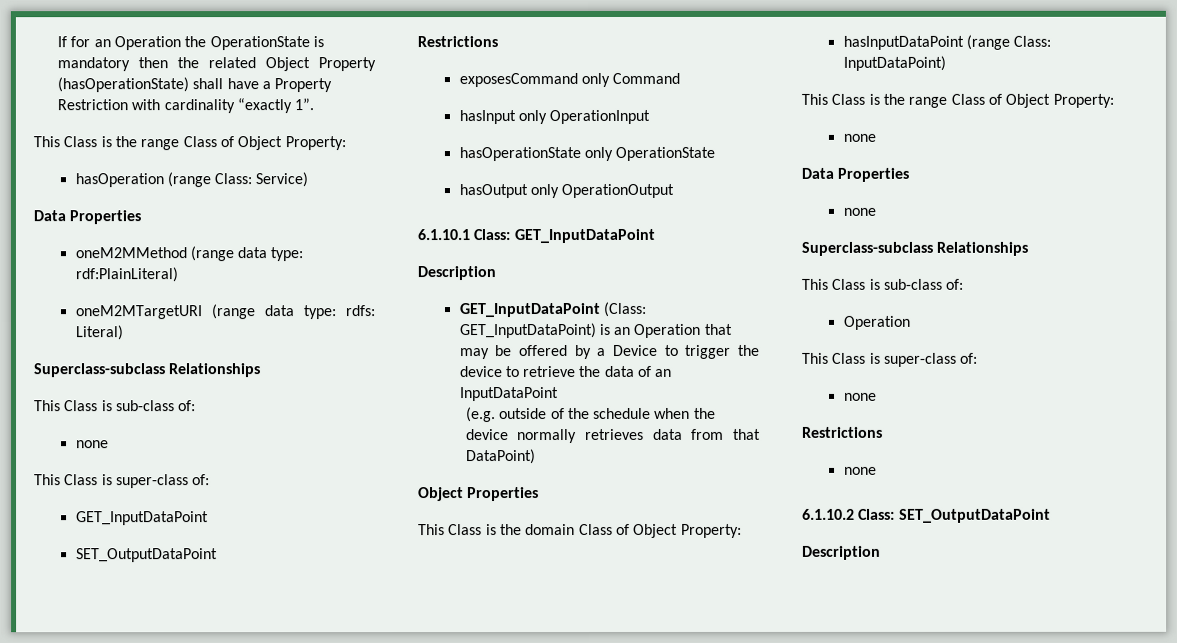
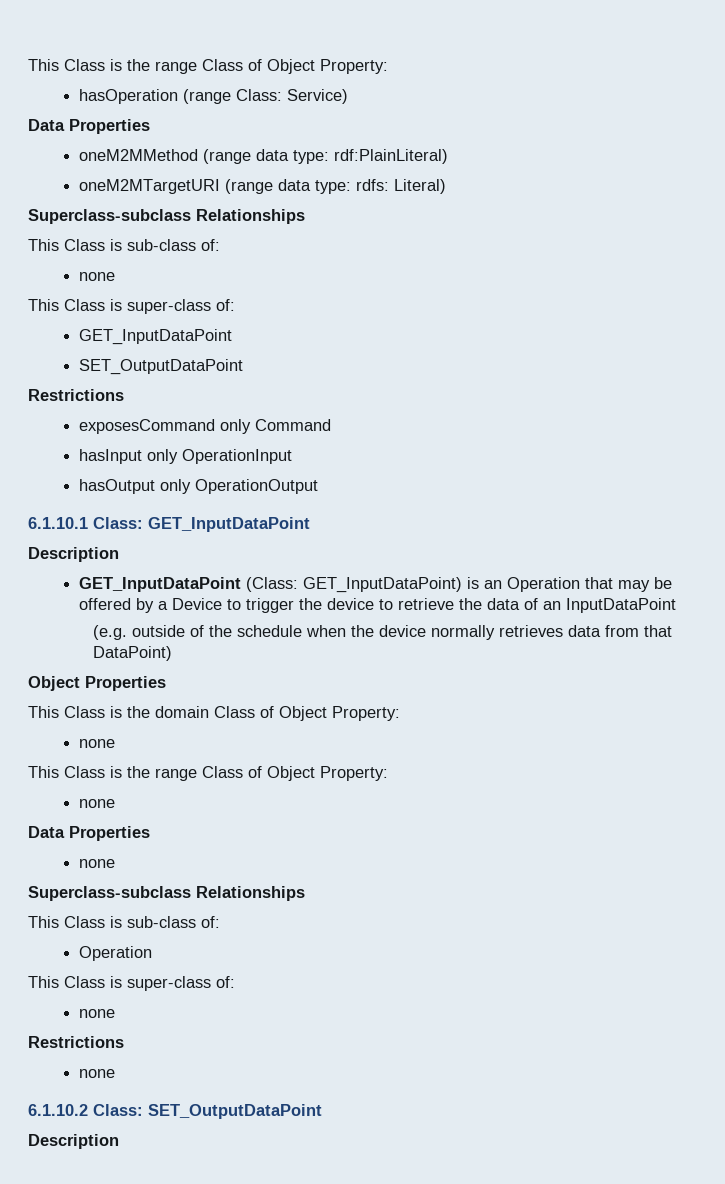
[56,36,324,51] [56,57,376,72] [56,77,333,93] [56,98,315,114] If for an Operation the OperationState is mandatory then the related Object Property (hasOperationState) shall have a Property Restriction with cardinality “exactly 1”. // -> (28, 65) none
[458,146,716,162] // hasOperationState only OperationState -> (292, 456) none
[842,34,1052,50] [842,55,946,71] // hasInputDataPoint (range Class: InputDataPoint) -> [78,739,115,748] // none

